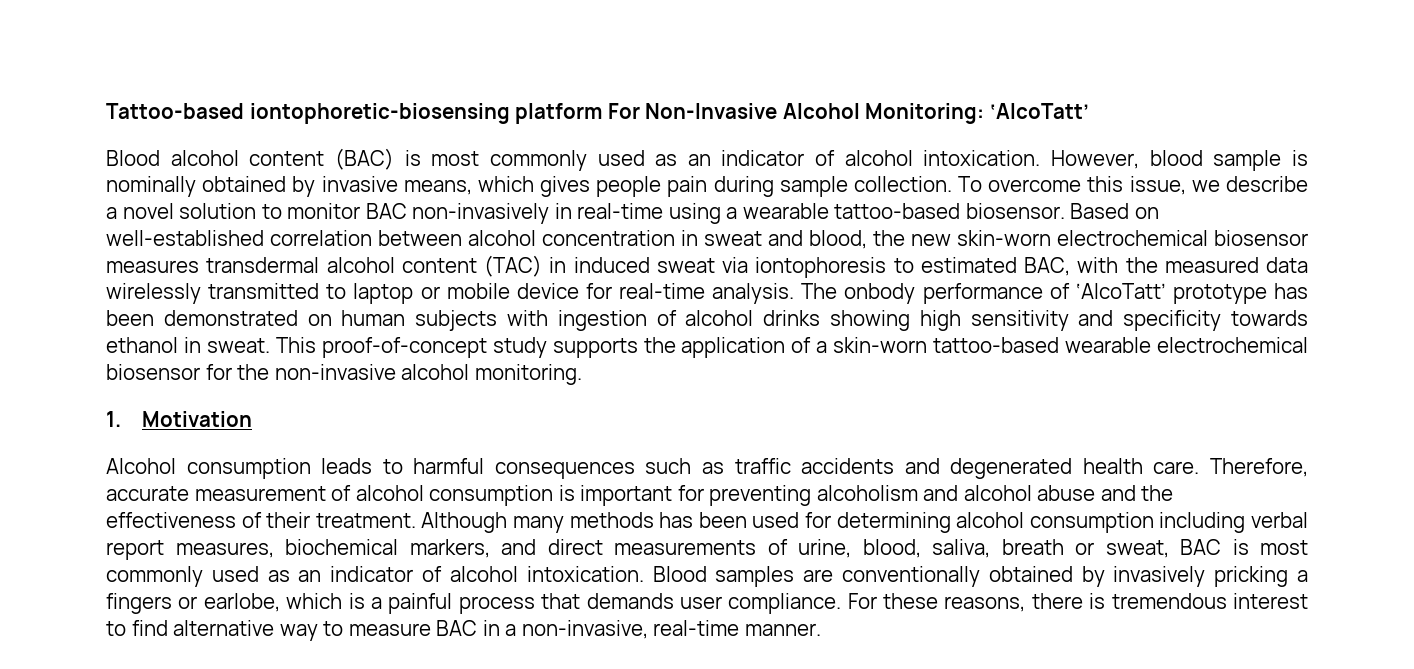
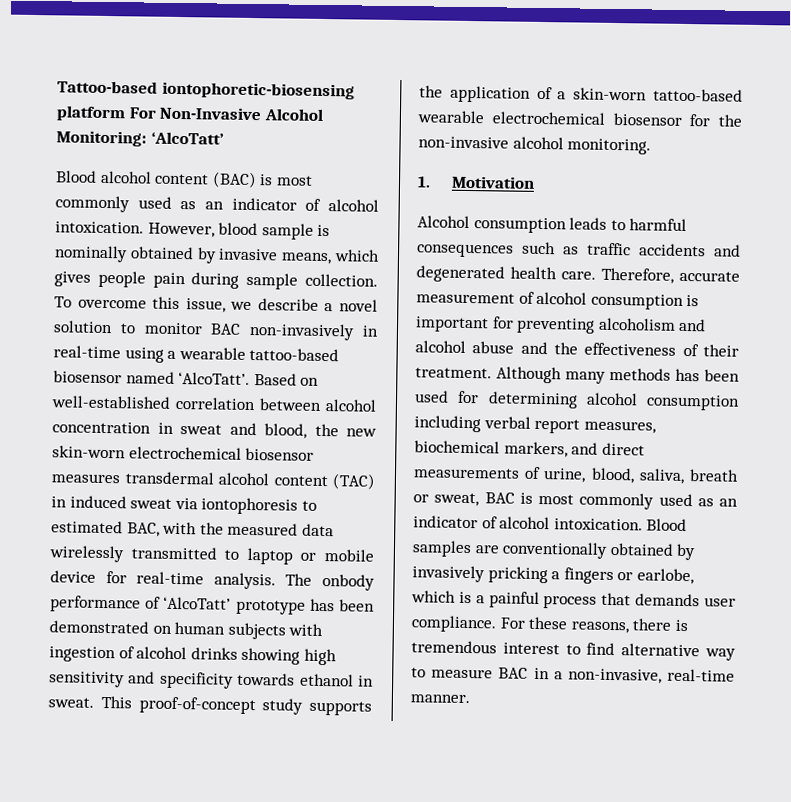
[965,203,1065,219] biosensor. -> [53,370,251,385] biosensor named ‘AlcoTatt’.

